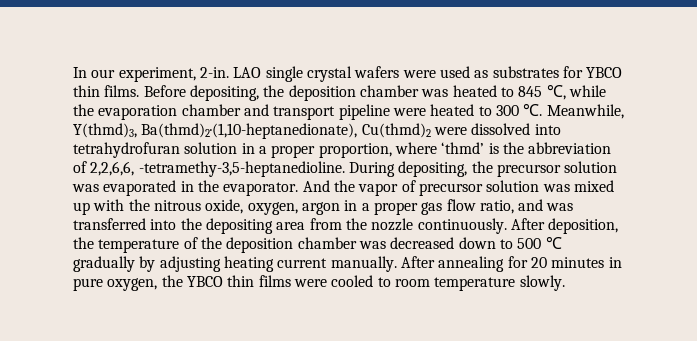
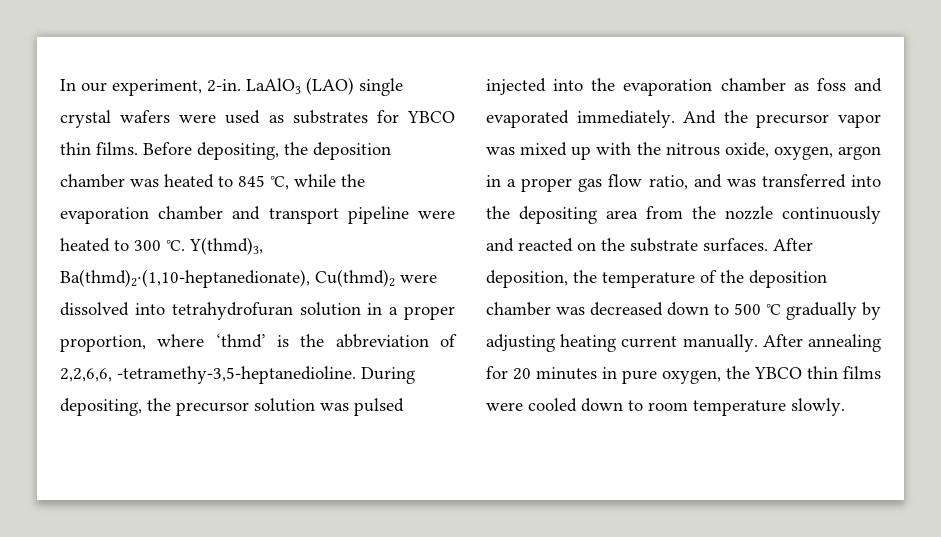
[233,67,262,78] LAO -> [246,77,354,95] LaAlO3 (LAO)
[546,104,624,119] Meanwhile, -> (185, 245) none
[103,180,540,196] evaporated in the evaporator. And the vapor of precursor solution -> [354,398,404,416] [486,78,882,96] [486,110,881,128] pulsed injected into the evaporation chamber as foss and evaporated immediately. And the precursor vapor
[417,218,507,234] continuously. -> [782,206,881,224] [486,238,768,252] continuously and reacted on the substrate surfaces.
(374, 281) none -> [581,398,623,412] down

